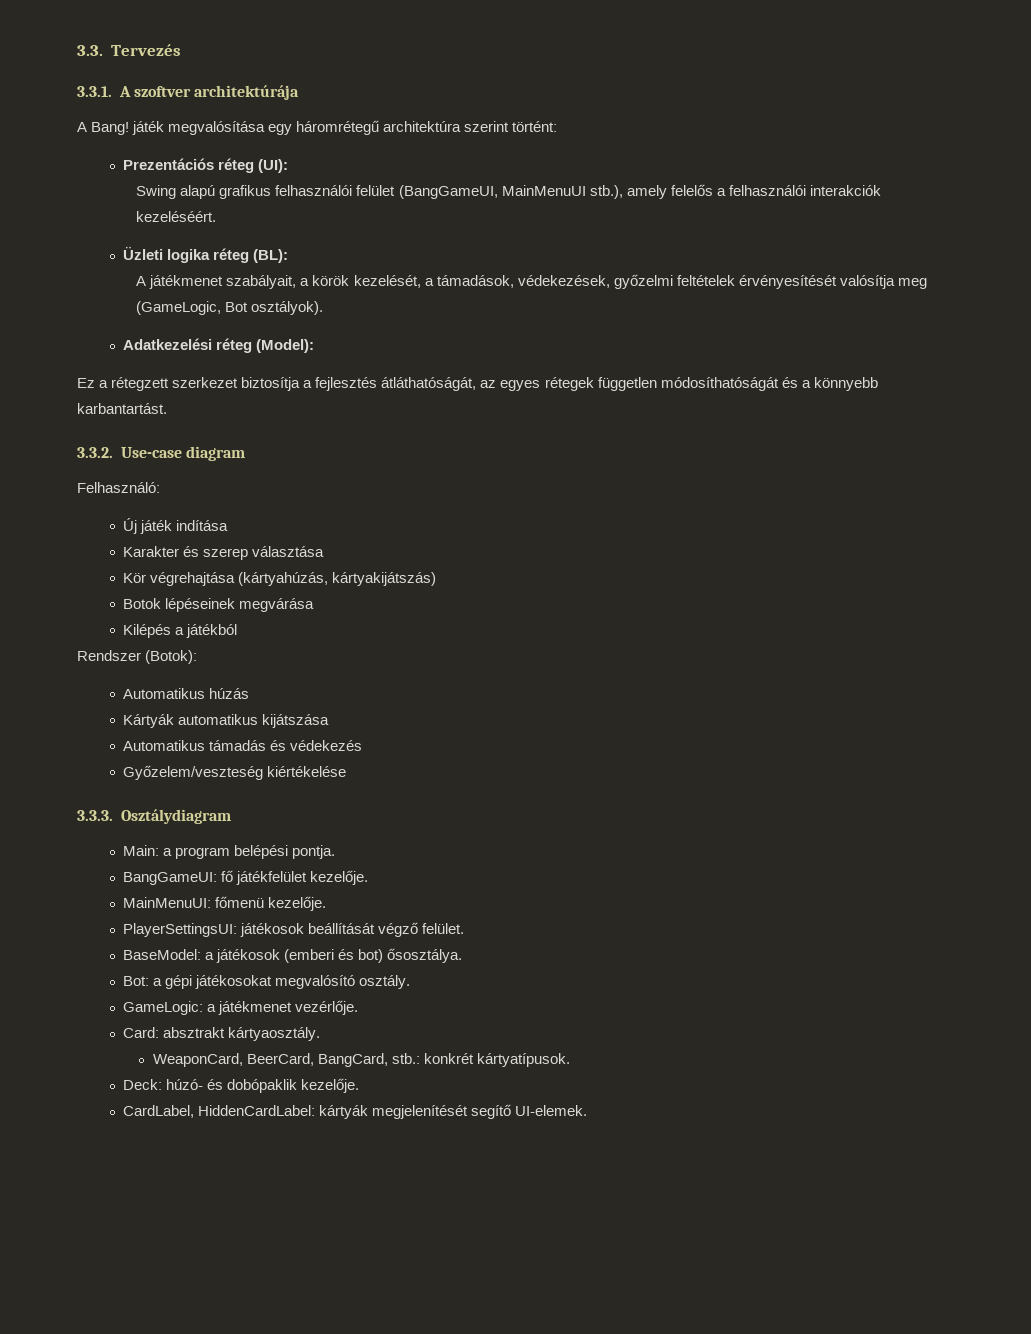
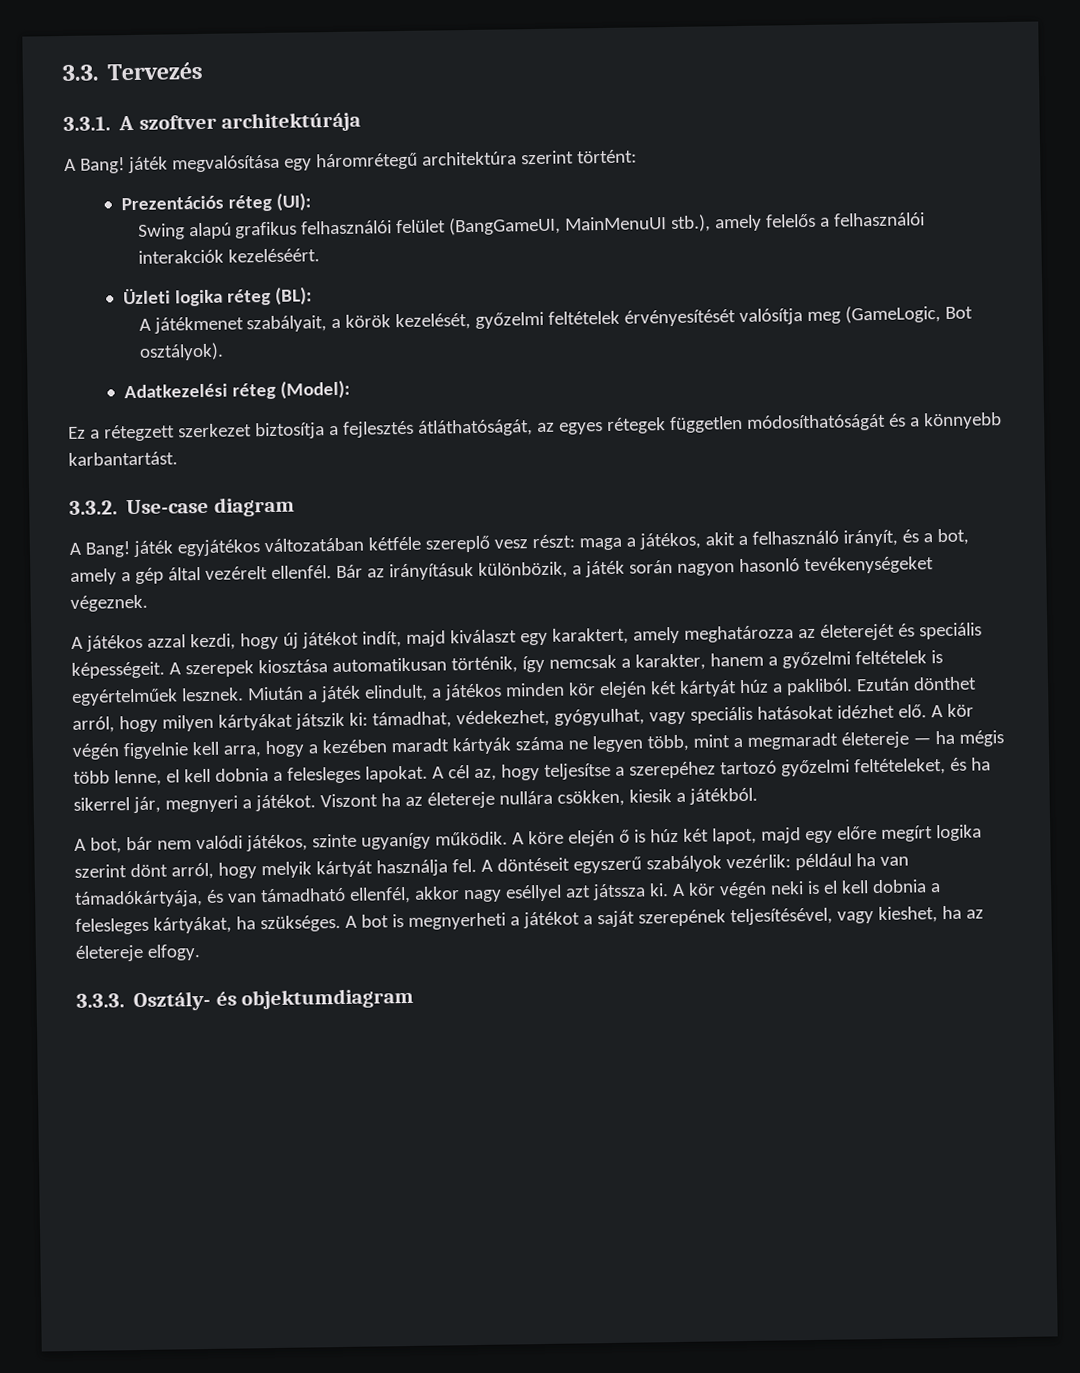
[424,275,610,288] a támadások, védekezések, -> (472, 321) none
[77,482,160,493] [123,518,229,534] [123,546,325,560] [123,572,437,586] [123,598,315,612] [123,624,238,638] [77,650,198,664] [123,688,250,699] [123,714,330,728] [123,740,363,751] [123,765,347,780] [77,809,231,824] [123,845,336,859] [123,870,369,885] [123,896,327,911] [123,922,465,937] [123,948,463,963] [123,975,411,989] [123,1000,359,1015] [123,1027,321,1041] [152,1053,571,1067] [123,1078,360,1093] [123,1104,588,1119] Felhasználó: // Új játék indítása // Karakter és szerep választása // Kör végrehajtása (kártyahúzás, kártyakijátszás) // Botok lépéseinek megvárása // Kilépés a játékból // Rendszer (Botok): // Automatikus húzás // Kártyák automatikus kijátszása // Automatikus támadás és védekezés // Győzelem/veszteség kiértékelése // 3.3.3. Osztálydiagram // Main: a program belépési pontja. // BangGameUI: fő játékfelület kezelője. // MainMenuUI: főmenü kezelője. // PlayerSettingsUI: játékosok beállítását végző felület. // BaseModel: a játékosok (emberi és bot) ősosztálya. // Bot: a gépi játékosokat megvalósító osztály. // GameLogic: a játékmenet vezérlője. // Card: absztrakt kártyaosztály. // WeaponCard, BeerCard, BangCard, stb.: konkrét kártyatípusok. // Deck: húzó- és dobópaklik kezelője. // CardLabel, HiddenCardLabel: kártyák megjelenítését segítő UI-elemek. -> [69,528,969,558] [70,556,934,585] [70,594,148,612] [71,622,982,652] [71,650,943,679] [71,676,977,706] [72,703,974,733] [72,730,1004,760] [73,757,991,787] [73,787,758,814] [74,824,982,854] [74,853,909,880] [74,879,941,908] [75,905,984,935] [75,944,201,962] [76,987,415,1012] A Bang! játék egyjátékos változatában kétféle szereplő vesz részt: maga a játékos, akit a felhasználó irányít, és a bot, amely a gép által vezérelt ellenfél. Bár az irányításuk különbözik, a játék során nagyon hasonló tevékenységeket végeznek. // A játékos azzal kezdi, hogy új játékot indít, majd kiválaszt egy karaktert, amely meghatározza az életerejét és speciális képességeit. A szerepek kiosztása automatikusan történik, így nemcsak a karakter, hanem a győzelmi feltételek is egyértelműek lesznek. Miután a játék elindult, a játékos minden kör elején két kártyát húz a pakliból. Ezután dönthet arról, hogy milyen kártyákat játszik ki: támadhat, védekezhet, gyógyulhat, vagy speciális hatásokat idézhet elő. A kör végén figyelnie kell arra, hogy a kezében maradt kártyák száma ne legyen több, mint a megmaradt életereje — ha mégis több lenne, el kell dobnia a felesleges lapokat. A cél az, hogy teljesítse a szerepéhez tartozó győzelmi feltételeket, és ha sikerrel jár, megnyeri a játékot. Viszont ha az életereje nullára csökken, kiesik a játékból. // A bot, bár nem valódi játékos, szinte ugyanígy működik. A köre elején ő is húz két lapot, majd egy előre megírt logika szerint dönt arról, hogy melyik kártyát használja fel. A döntéseit egyszerű szabályok vezérlik: például ha van támadókártyája, és van támadható ellenfél, akkor nagy eséllyel azt játssza ki. A kör végén neki is el kell dobnia a felesleges kártyákat, ha szükséges. A bot is megnyerheti a játékot a saját szerepének teljesítésével, vagy kieshet, ha az életereje elfogy. // 3.3.3. Osztály- és objektumdiagram

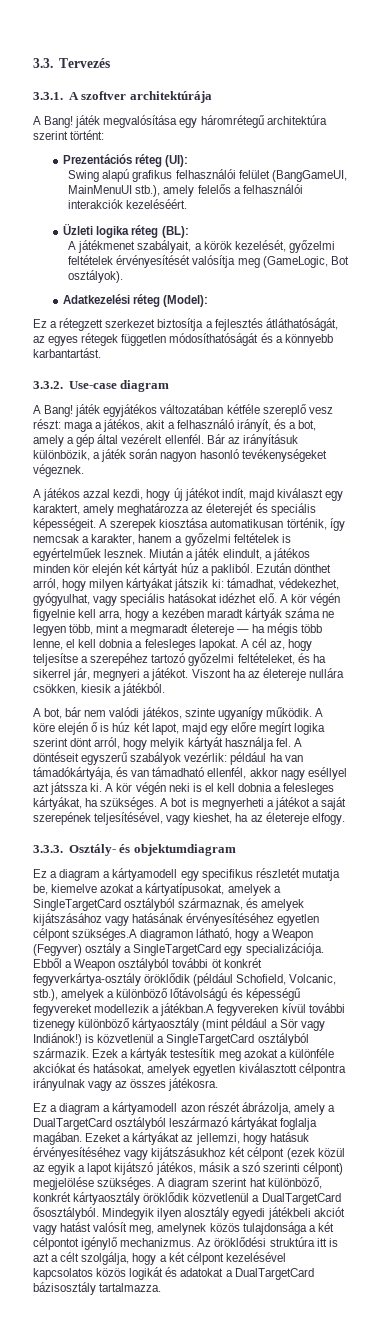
(415, 998) none -> [33,868,340,881] [33,883,281,896] [33,898,305,911] [33,913,320,926] [33,928,313,941] [33,943,324,956] [33,958,262,971] [33,973,337,986] [33,988,300,1001] [33,1003,345,1016] [33,1018,325,1031] [33,1033,309,1046] [33,1048,334,1061] [33,1063,346,1076] [33,1078,219,1091] [33,1102,335,1115] [33,1117,318,1130] [33,1132,309,1145] [33,1147,345,1160] [33,1162,344,1175] [33,1177,322,1190] [33,1192,341,1205] [33,1207,345,1220] [33,1222,334,1235] [33,1237,338,1250] [33,1252,286,1265] [33,1267,314,1280] [33,1282,162,1295] // Ez a diagram a kártyamodell egy specifikus részletét mutatja be, kiemelve azokat a kártyatípusokat, amelyek a SingleTargetCard osztályból származnak, és amelyek kijátszásához vagy hatásának érvényesítéséhez egyetlen célpont szükséges.A diagramon látható, hogy a Weapon (Fegyver) osztály a SingleTargetCard egy specializációja. Ebből a Weapon osztályból további öt konkrét fegyverkártya-osztály öröklődik (például Schofield, Volcanic, stb.), amelyek a különböző lőtávolságú és képességű fegyvereket modellezik a játékban.A fegyvereken kívül további tizenegy különböző kártyaosztály (mint például a Sör vagy Indiánok!) is közvetlenül a SingleTargetCard osztályból származik. Ezek a kártyák testesítik meg azokat a különféle akciókat és hatásokat, amelyek egyetlen kiválasztott célpontra irányulnak vagy az összes játékosra. // Ez a diagram a kártyamodell azon részét ábrázolja, amely a DualTargetCard osztályból leszármazó kártyákat foglalja magában. Ezeket a kártyákat az jellemzi, hogy hatásuk érvényesítéséhez vagy kijátszásukhoz két célpont (ezek közül az egyik a lapot kijátszó játékos, másik a szó szerinti célpont) megjelölése szükséges. A diagram szerint hat különböző, konkrét kártyaosztály öröklődik közvetlenül a DualTargetCard ősosztályból. Mindegyik ilyen alosztály egyedi játékbeli akciót vagy hatást valósít meg, amelynek közös tulajdonsága a két célpontot igénylő mechanizmus. Az öröklődési struktúra itt is azt a célt szolgálja, hogy a két célpont kezelésével kapcsolatos közös logikát és adatokat a DualTargetCard bázisosztály tartalmazza.

